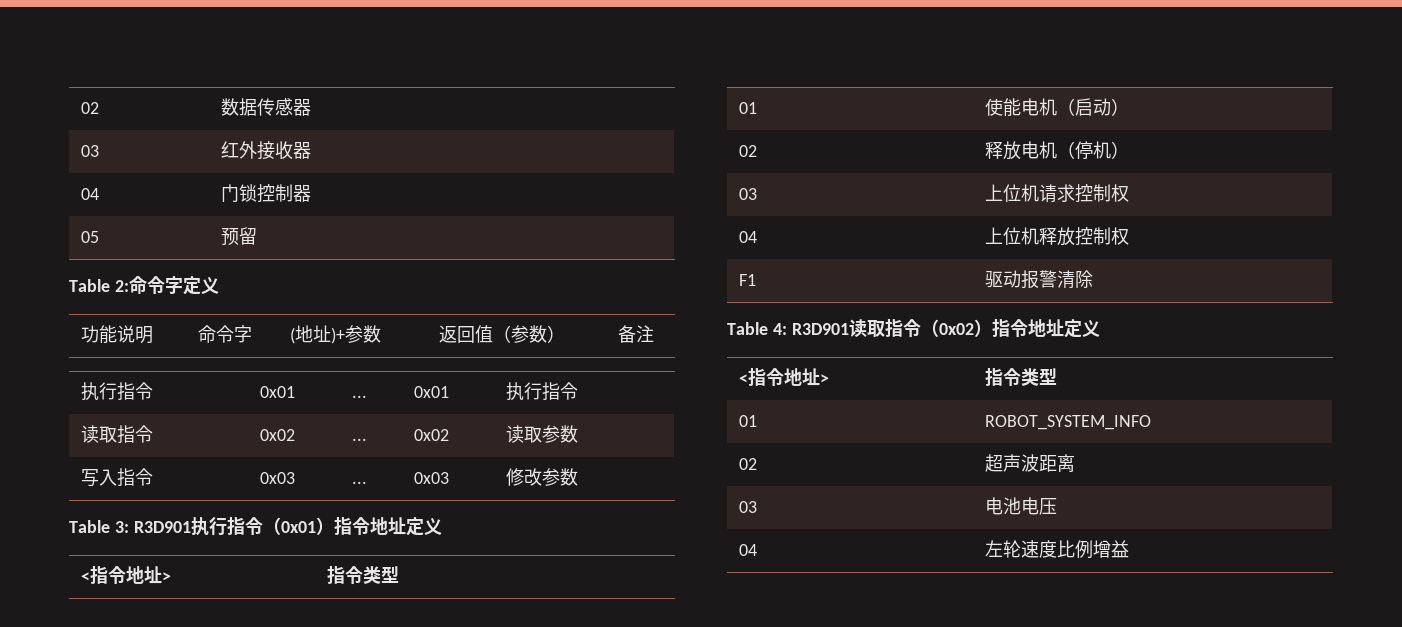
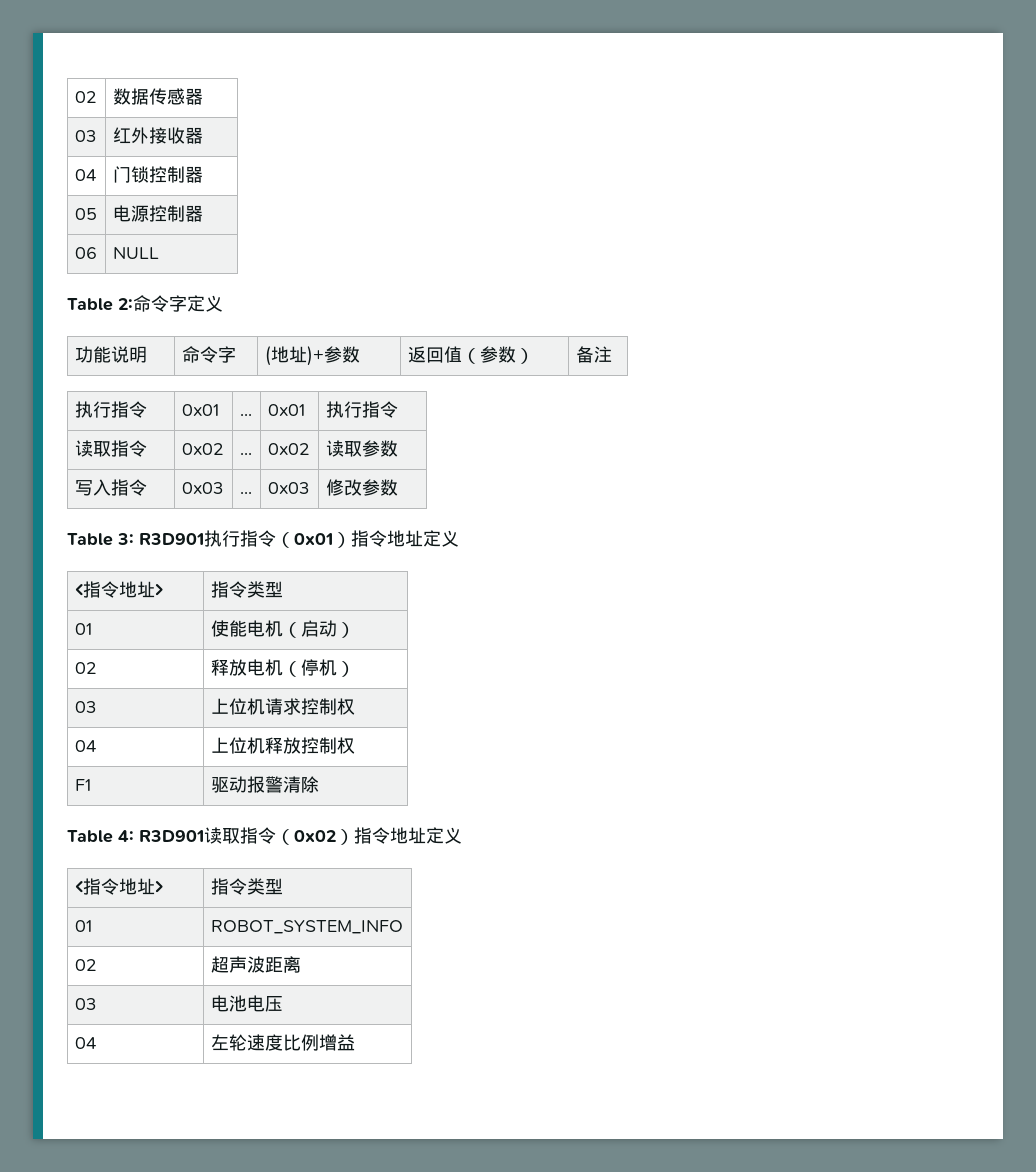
[220,227,257,246] 预留 -> [112,205,203,222] [74,247,97,259] [112,247,159,259] 电源控制器 // 06 | NULL

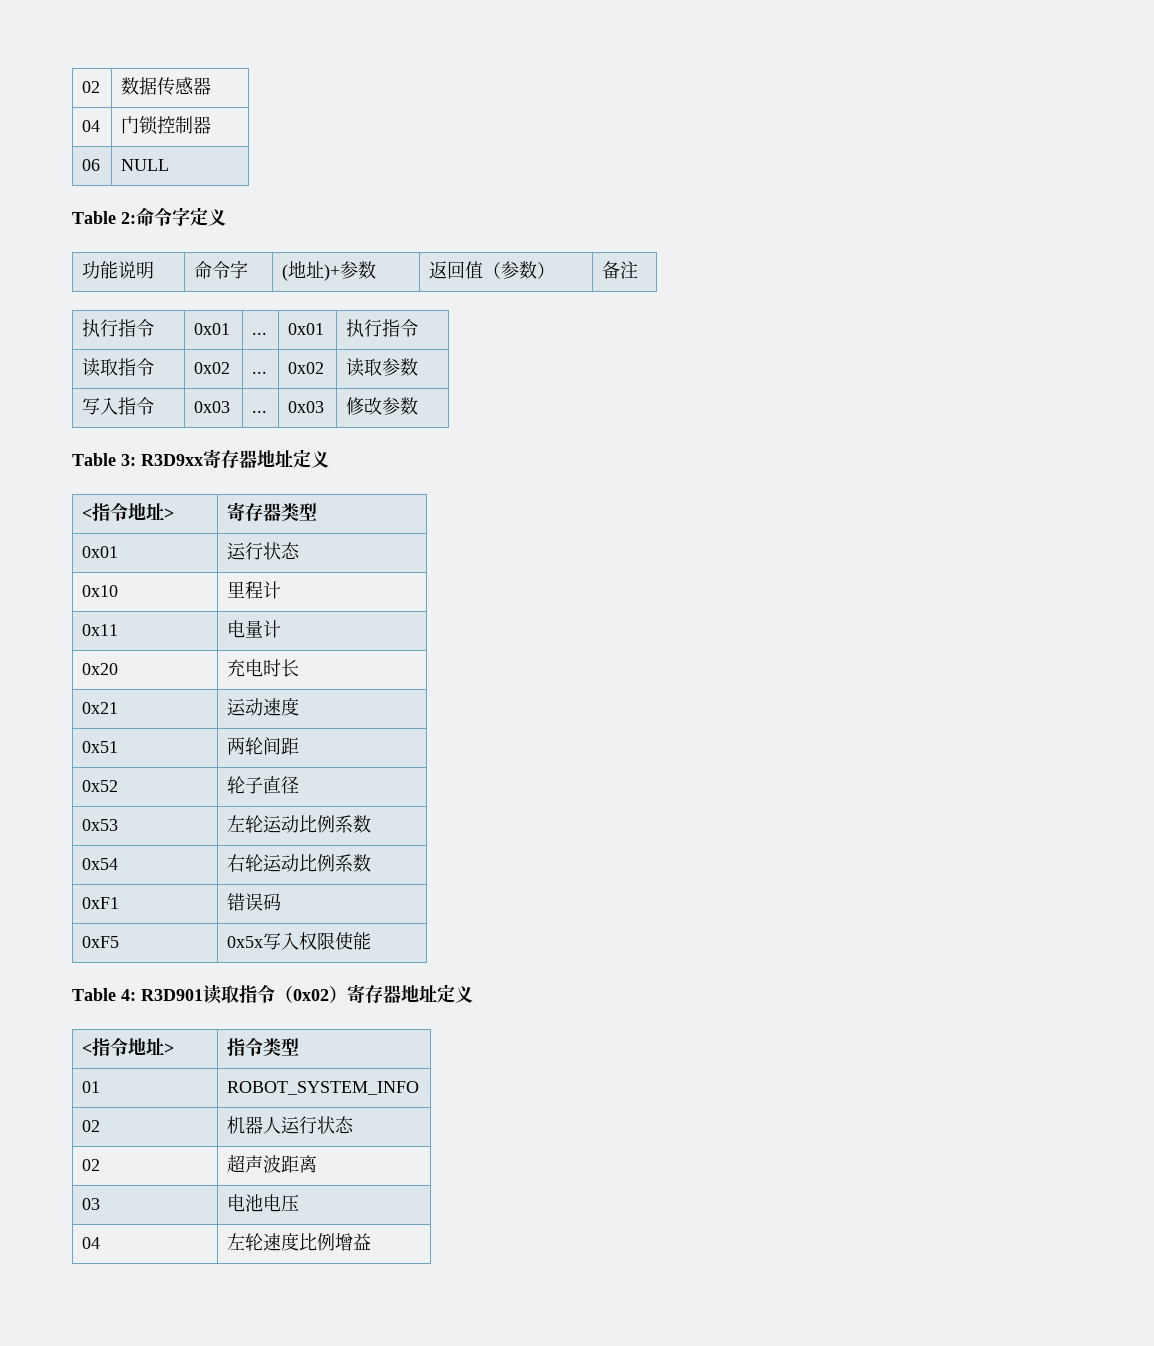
[74,130,96,142] [112,127,203,144] // 03 | 红外接收器 -> (212, 86) none
[74,208,97,220] [112,205,203,222] // 05 | 电源控制器 -> (212, 125) none
[139,530,459,548] [74,581,163,598] [210,581,283,598] [74,623,92,635] [210,620,355,638] [74,662,96,674] [210,659,355,677] [74,701,96,713] [210,698,355,715] [74,740,96,752] [210,737,355,754] [74,779,91,791] [210,776,319,793] R3D901执行指令（0x01）指令地址定义 // <指令地址> | 指令类型 // 01 | 使能电机（启动） // 02 | 释放电机（停机） // 03 | 上位机请求控制权 // 04 | 上位机释放控制权 // F1 | 驱动报警清除 -> [141,449,329,468] [82,503,175,521] [227,502,318,521] [82,546,119,558] [227,542,301,560] [82,585,119,597] [227,581,282,599] [82,624,119,636] [227,620,282,638] [82,663,119,675] [227,659,300,677] [82,702,119,714] [227,698,300,716] [82,741,119,753] [227,737,300,755] [82,780,119,792] [227,776,300,794] [82,819,119,831] [227,815,372,833] [82,858,119,870] [227,854,372,872] [82,897,120,909] [227,893,282,911] [82,936,120,948] [227,932,372,950] R3D9xx寄存器地址定义 // <指令地址> | 寄存器类型 // 0x01 | 运行状态 // 0x10 | 里程计 // 0x11 | 电量计 // 0x20 | 充电时长 // 0x21 | 运动速度 // 0x51 | 两轮间距 // 0x52 | 轮子直径 // 0x53 | 左轮运动比例系数 // 0x54 | 右轮运动比例系数 // 0xF1 | 错误码 // 0xF5 | 0x5x写入权限使能
[354,827,390,844] 指令 -> [347,984,401,1003] 寄存器
(403, 927) none -> [82,1120,101,1132] [227,1116,355,1134] // 02 | 机器人运行状态

